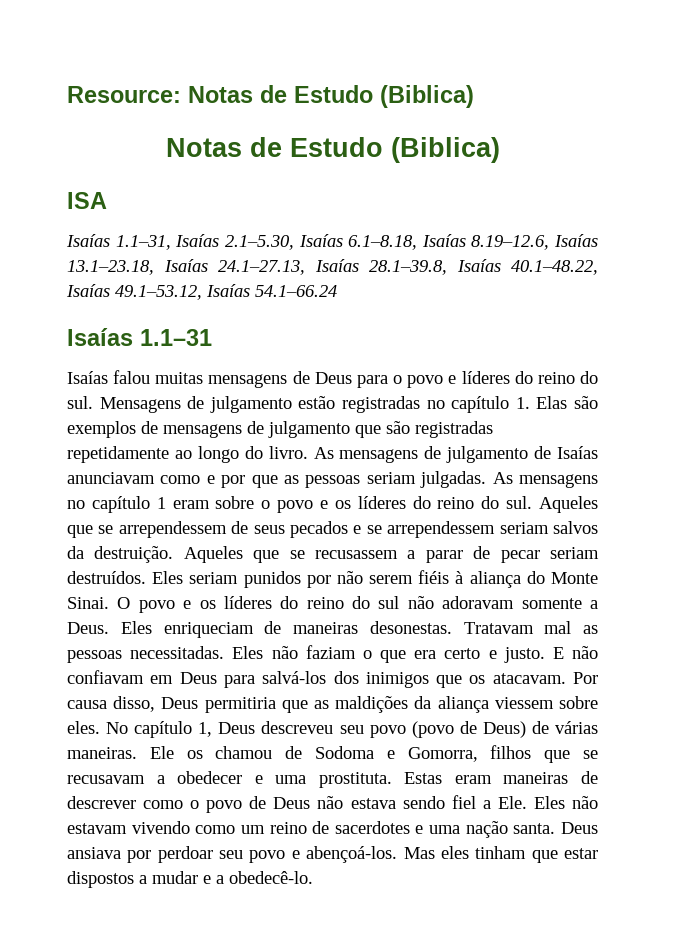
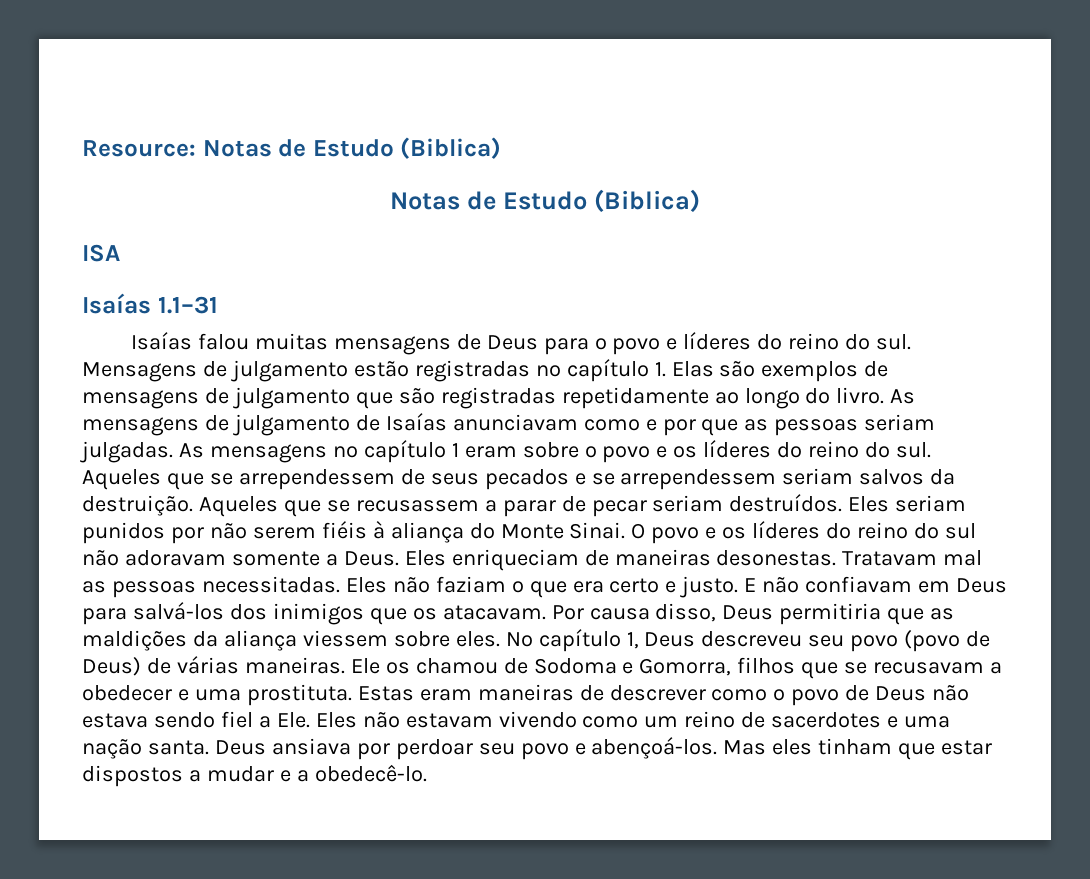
[66,234,598,250] [67,259,598,275] [66,284,337,300] // Isaías 1.1–31, Isaías 2.1–5.30, Isaías 6.1–8.18, Isaías 8.19–12.6, Isaías 13.1–23.18, Isaías 24.1–27.13, Isaías 28.1–39.8, Isaías 40.1–48.22, Isaías 49.1–53.12, Isaías 54.1–66.24 -> (120, 253) none

